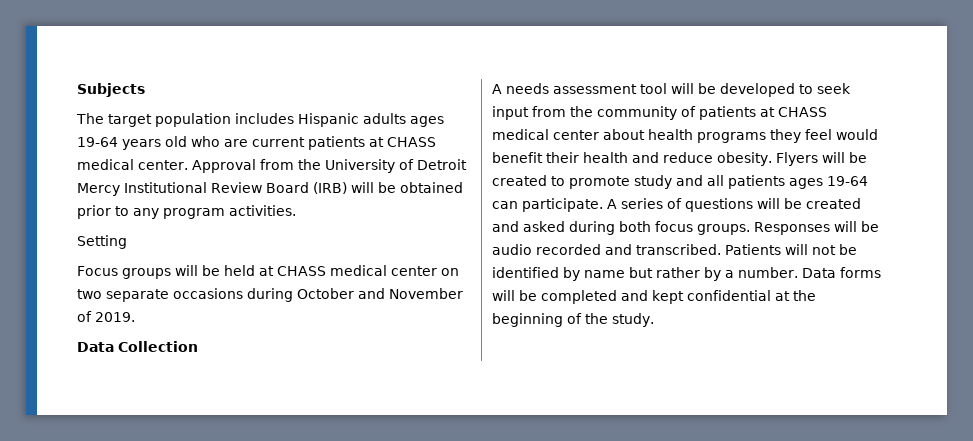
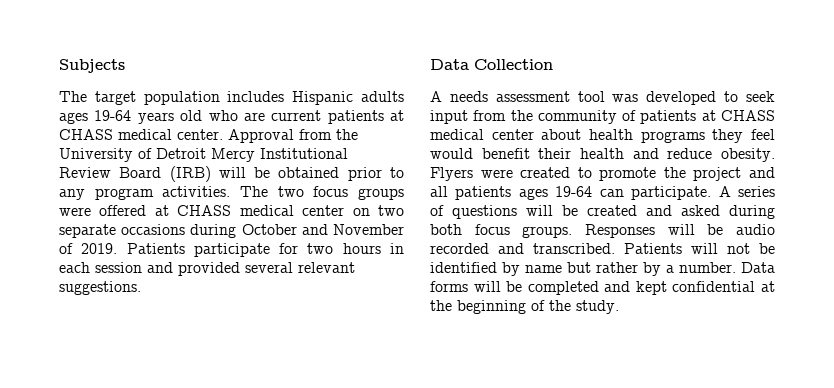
[77,235,127,249] [77,265,255,279] // Setting // Focus groups will be held -> [240,186,404,200] [59,205,147,216] The two focus groups were offered
(135, 317) none -> [126,243,404,257] [59,262,355,276] [59,281,141,295] Patients participate for two hours in each session and provided several relevant suggestions.
[671,83,716,94] will be -> [612,94,639,102] was
[821,152,867,163] will be -> [480,169,513,178] were
[634,175,672,189] study -> [663,167,742,181] the project

